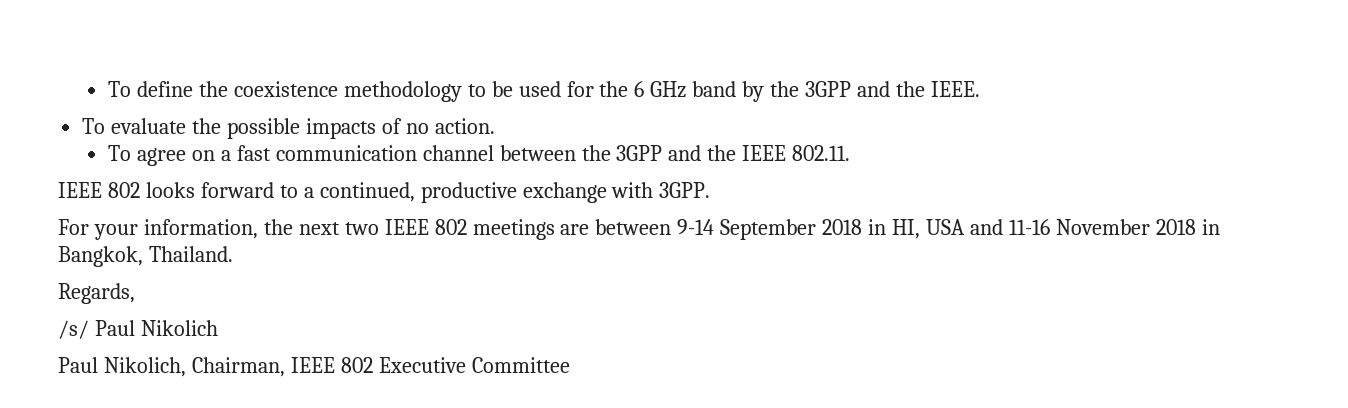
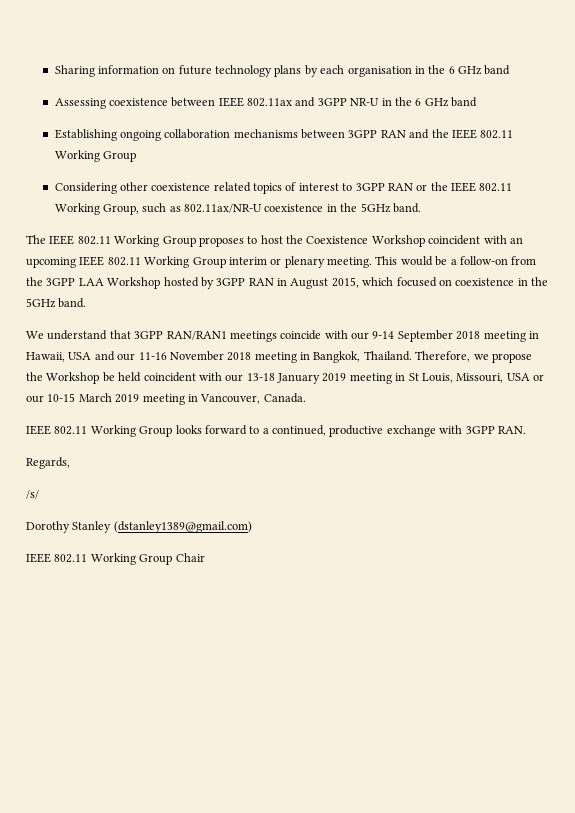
[107,81,980,102] [82,118,495,139] [107,145,851,166] [58,182,140,198] To define the coexistence methodology to be used for the 6 GHz band by the 3GPP and the IEEE. // To evaluate the possible impacts of no action. // To agree on a fast communication channel between the 3GPP and the IEEE 802.11. // IEEE 802 -> [54,65,511,77] [54,97,478,109] [54,129,514,141] [54,150,136,162] [54,182,513,194] [54,203,421,215] [26,235,523,247] [26,256,537,268] [26,277,548,289] [26,298,87,308] [26,330,539,342] [26,351,532,363] [26,372,544,384] [26,393,306,405] [26,425,173,437] Sharing information on future technology plans by each organisation in the 6 GHz band // Assessing coexistence between IEEE 802.11ax and 3GPP NR-U in the 6 GHz band // Establishing ongoing collaboration mechanisms between 3GPP RAN and the IEEE 802.11 Working Group // Considering other coexistence related topics of interest to 3GPP RAN or the IEEE 802.11 Working Group, such as 802.11ax/NR-U coexistence in the 5GHz band. // The IEEE 802.11 Working Group proposes to host the Coexistence Workshop coincident with an upcoming IEEE 802.11 Working Group interim or plenary meeting. This would be a follow-on from the 3GPP LAA Workshop hosted by 3GPP RAN in August 2015, which focused on coexistence in the 5GHz band. // We understand that 3GPP RAN/RAN1 meetings coincide with our 9-14 September 2018 meeting in Hawaii, USA and our 11-16 November 2018 meeting in Bangkok, Thailand. Therefore, we propose the Workshop be held coincident with our 13-18 January 2019 meeting in St Louis, Missouri, USA or our 10-15 March 2019 meeting in Vancouver, Canada. // IEEE 802.11 Working Group
[659,182,711,198] [58,219,1220,240] [58,246,233,267] [58,283,135,304] [58,320,218,339] [58,357,570,377] 3GPP. // For your information, the next two IEEE 802 meetings are between 9-14 September 2018 in HI, USA and 11-16 November 2018 in Bangkok, Thailand. // Regards, // /s/ Paul Nikolich // Paul Nikolich, Chairman, IEEE 802 Executive Committee -> [465,426,526,434] [26,457,70,469] [26,490,39,499] [26,521,252,533] [26,553,205,565] 3GPP RAN. // Regards, // /s/ // Dorothy Stanley (dstanley1389@gmail.com) // IEEE 802.11 Working Group Chair

